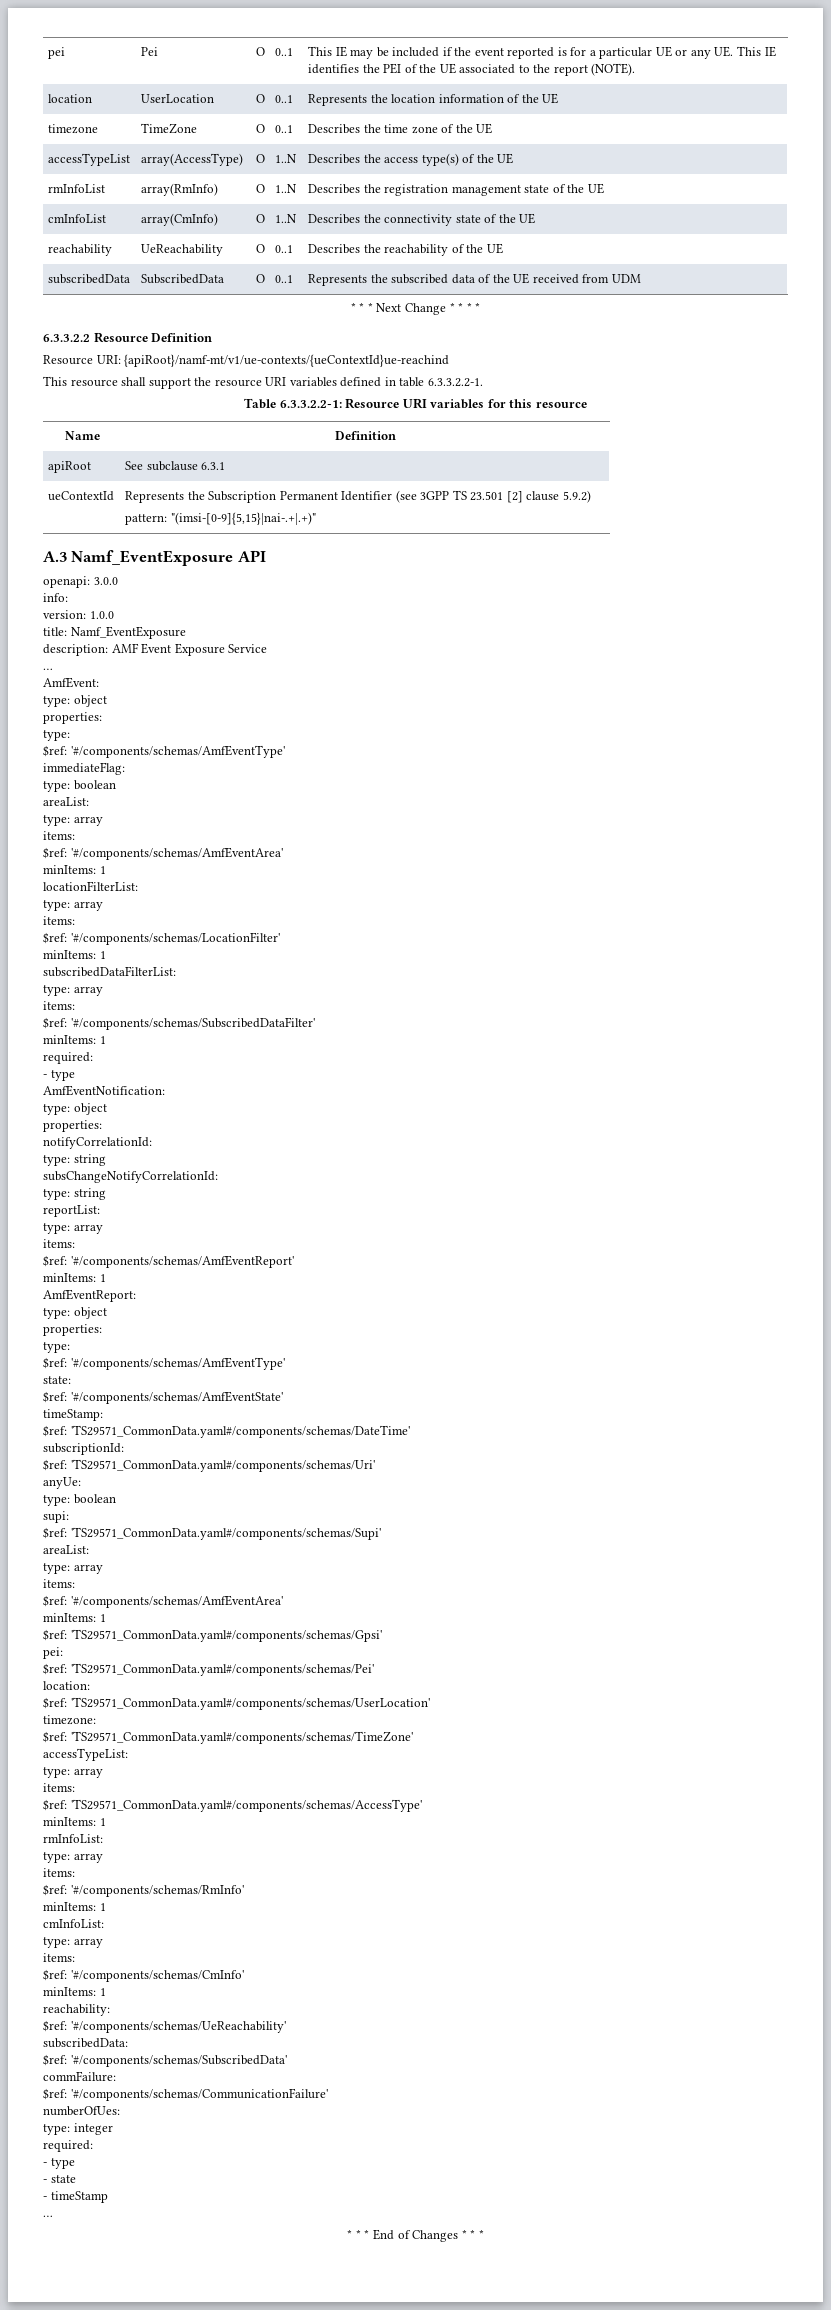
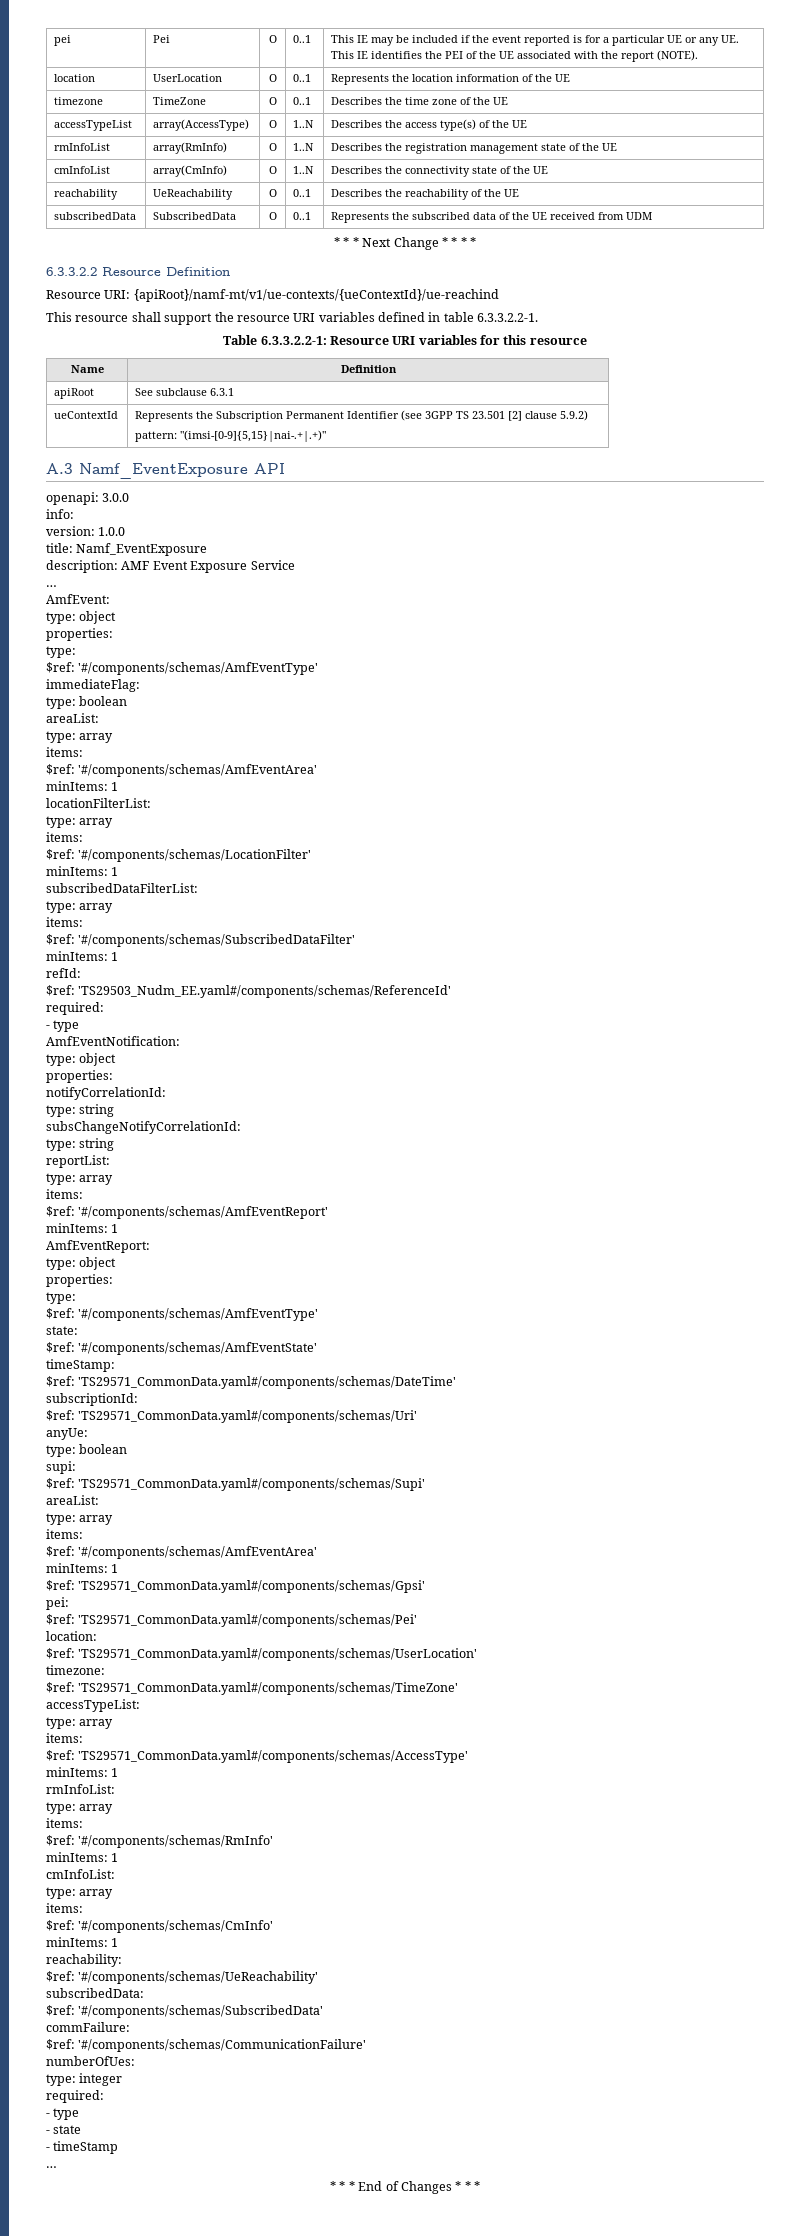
[518,65,530,73] to -> [574,51,599,59] with
[124,354,450,367] {apiRoot}/namf-mt/v1/ue-contexts/{ueContextId}ue-reachind -> [133,289,499,302] {apiRoot}/namf-mt/v1/ue-contexts/{ueContextId}/ue-reachind
(106, 1040) none -> [46,968,81,978] [46,985,452,998] // refId: // $ref: 'TS29503_Nudm_EE.yaml#/components/schemas/ReferenceId'

